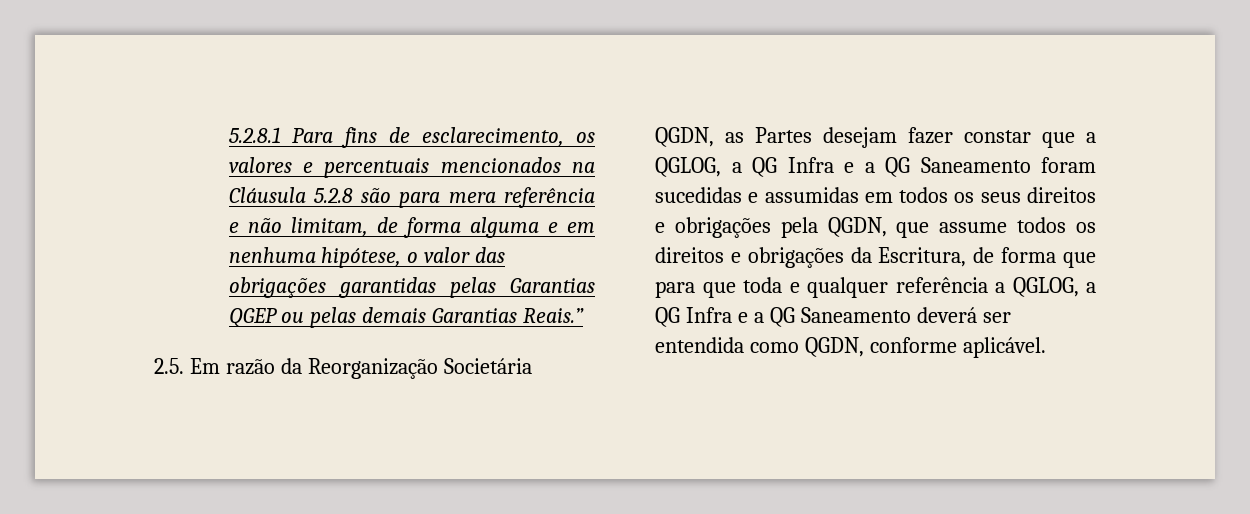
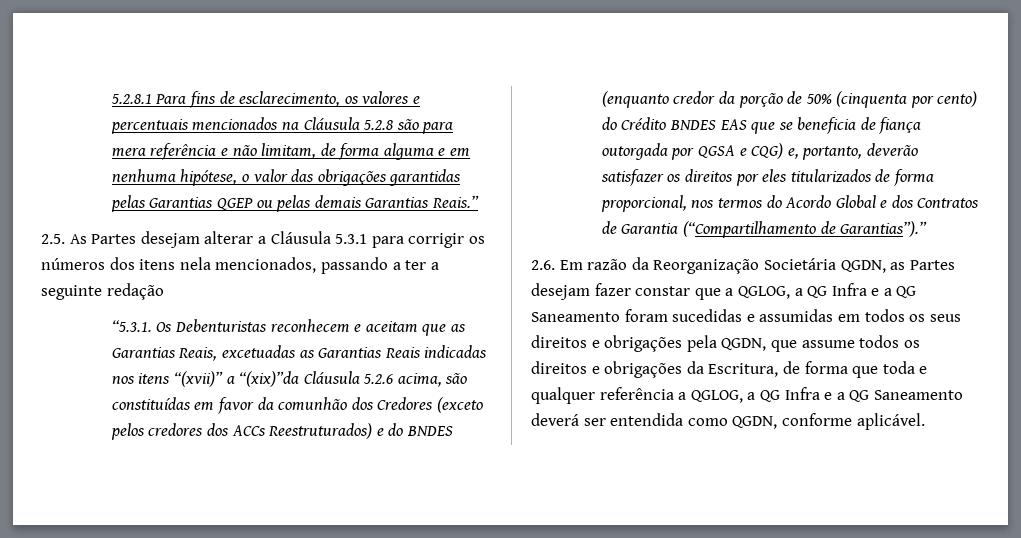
(184, 366) none -> [69,231,485,248] [41,257,439,274] [41,283,164,300] [111,319,466,336] [111,345,488,361] [111,371,468,387] [111,397,483,414] [110,423,453,440] [601,91,978,108] [601,117,922,134] [601,143,918,160] [600,169,934,186] [600,195,980,212] [601,221,928,238] [531,260,555,270] As Partes desejam alterar a Cláusula 5.3.1 para corrigir os números dos itens nela mencionados, passando a ter a seguinte redação // “5.3.1. Os Debenturistas reconhecem e aceitam que as Garantias Reais, excetuadas as Garantias Reais indicadas nos itens “(xvii)” a “(xix)”da Cláusula 5.2.6 acima, são constituídas em favor da comunhão dos Credores (exceto pelos credores dos ACCs Reestruturados) e do BNDES (enquanto credor da porção de 50% (cinquenta por cento) do Crédito BNDES EAS que se beneficia de fiança outorgada por QGSA e CQG) e, portanto, deverão satisfazer os direitos por eles titularizados de forma proporcional, nos termos do Acordo Global e dos Contratos de Garantia (“Compartilhamento de Garantias”).” // 2.6.
[655,281,736,298] para que -> (879, 372) none

